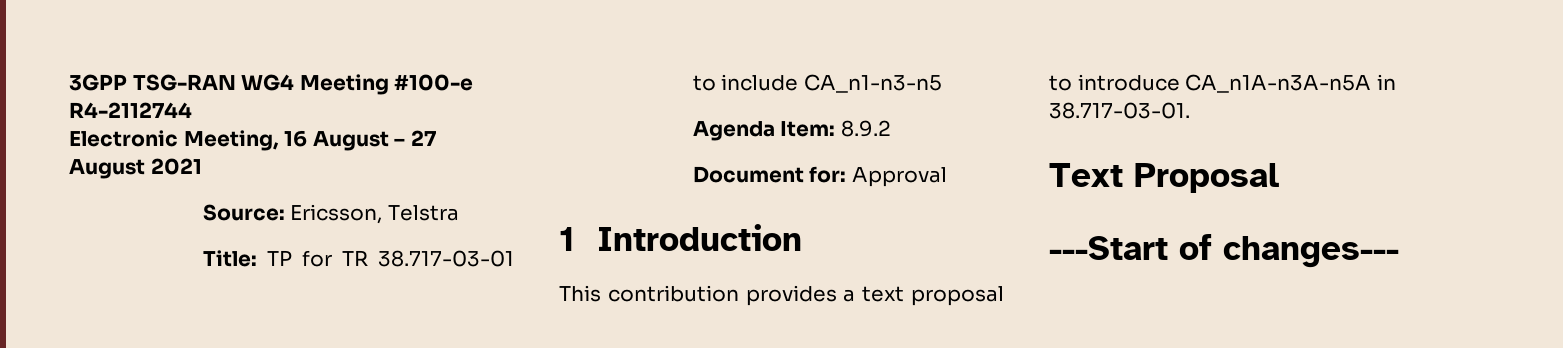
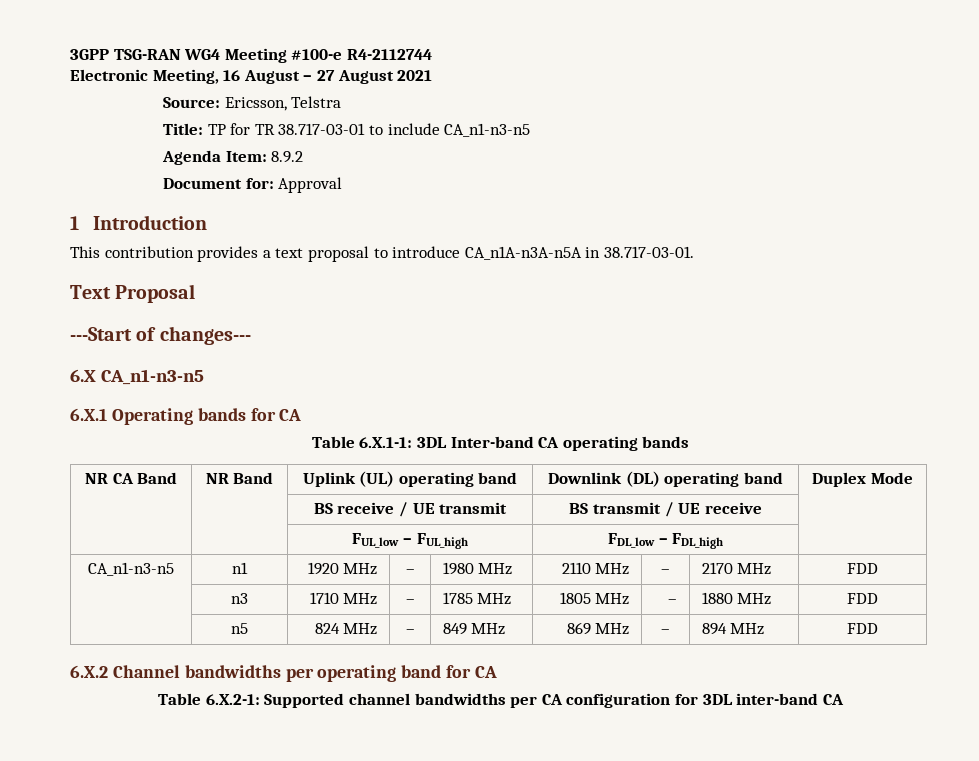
(1399, 252) none -> [70,369,204,385] [70,408,302,425] [311,436,690,451] [84,472,178,484] [205,472,274,484] [302,471,518,487] [548,471,783,487] [812,472,913,487] [313,502,508,517] [569,502,762,517] [352,533,468,549] [607,533,724,549] [88,562,174,576] [232,562,248,574] [307,562,378,575] [405,569,415,574] [442,562,513,575] [561,562,630,575] [661,569,670,574] [701,562,772,575] [847,563,878,574] [231,593,248,604] [309,592,378,605] [405,599,415,604] [442,592,512,605] [559,592,630,605] [668,599,678,604] [701,592,772,605] [847,593,878,604] [231,623,248,634] [314,623,378,635] [405,629,415,634] [442,623,506,635] [566,622,630,635] [661,629,670,634] [701,623,765,635] [847,623,878,634] [70,665,498,682] [158,693,844,708] // 6.X CA_n1-n3-n5 // 6.X.1 Operating bands for CA // Table 6.X.1-1: 3DL Inter-band CA operating bands // NR CA Band | NR Band | Uplink (UL) operating band | Downlink (DL) operating band | Duplex Mode // | | BS receive / UE transmit | BS transmit / UE receive | // | | FUL_low – FUL_high | FDL_low – FDL_high | // CA_n1-n3-n5 | n1 | 1920 MHz | – | 1980 MHz | 2110 MHz | – | 2170 MHz | FDD // | n3 | 1710 MHz | – | 1785 MHz | 1805 MHz | – | 1880 MHz | FDD // | n5 | 824 MHz | – | 849 MHz | 869 MHz | – | 894 MHz | FDD // 6.X.2 Channel bandwidths per operating band for CA // Table 6.X.2-1: Supported channel bandwidths per CA configuration for 3DL inter-band CA

